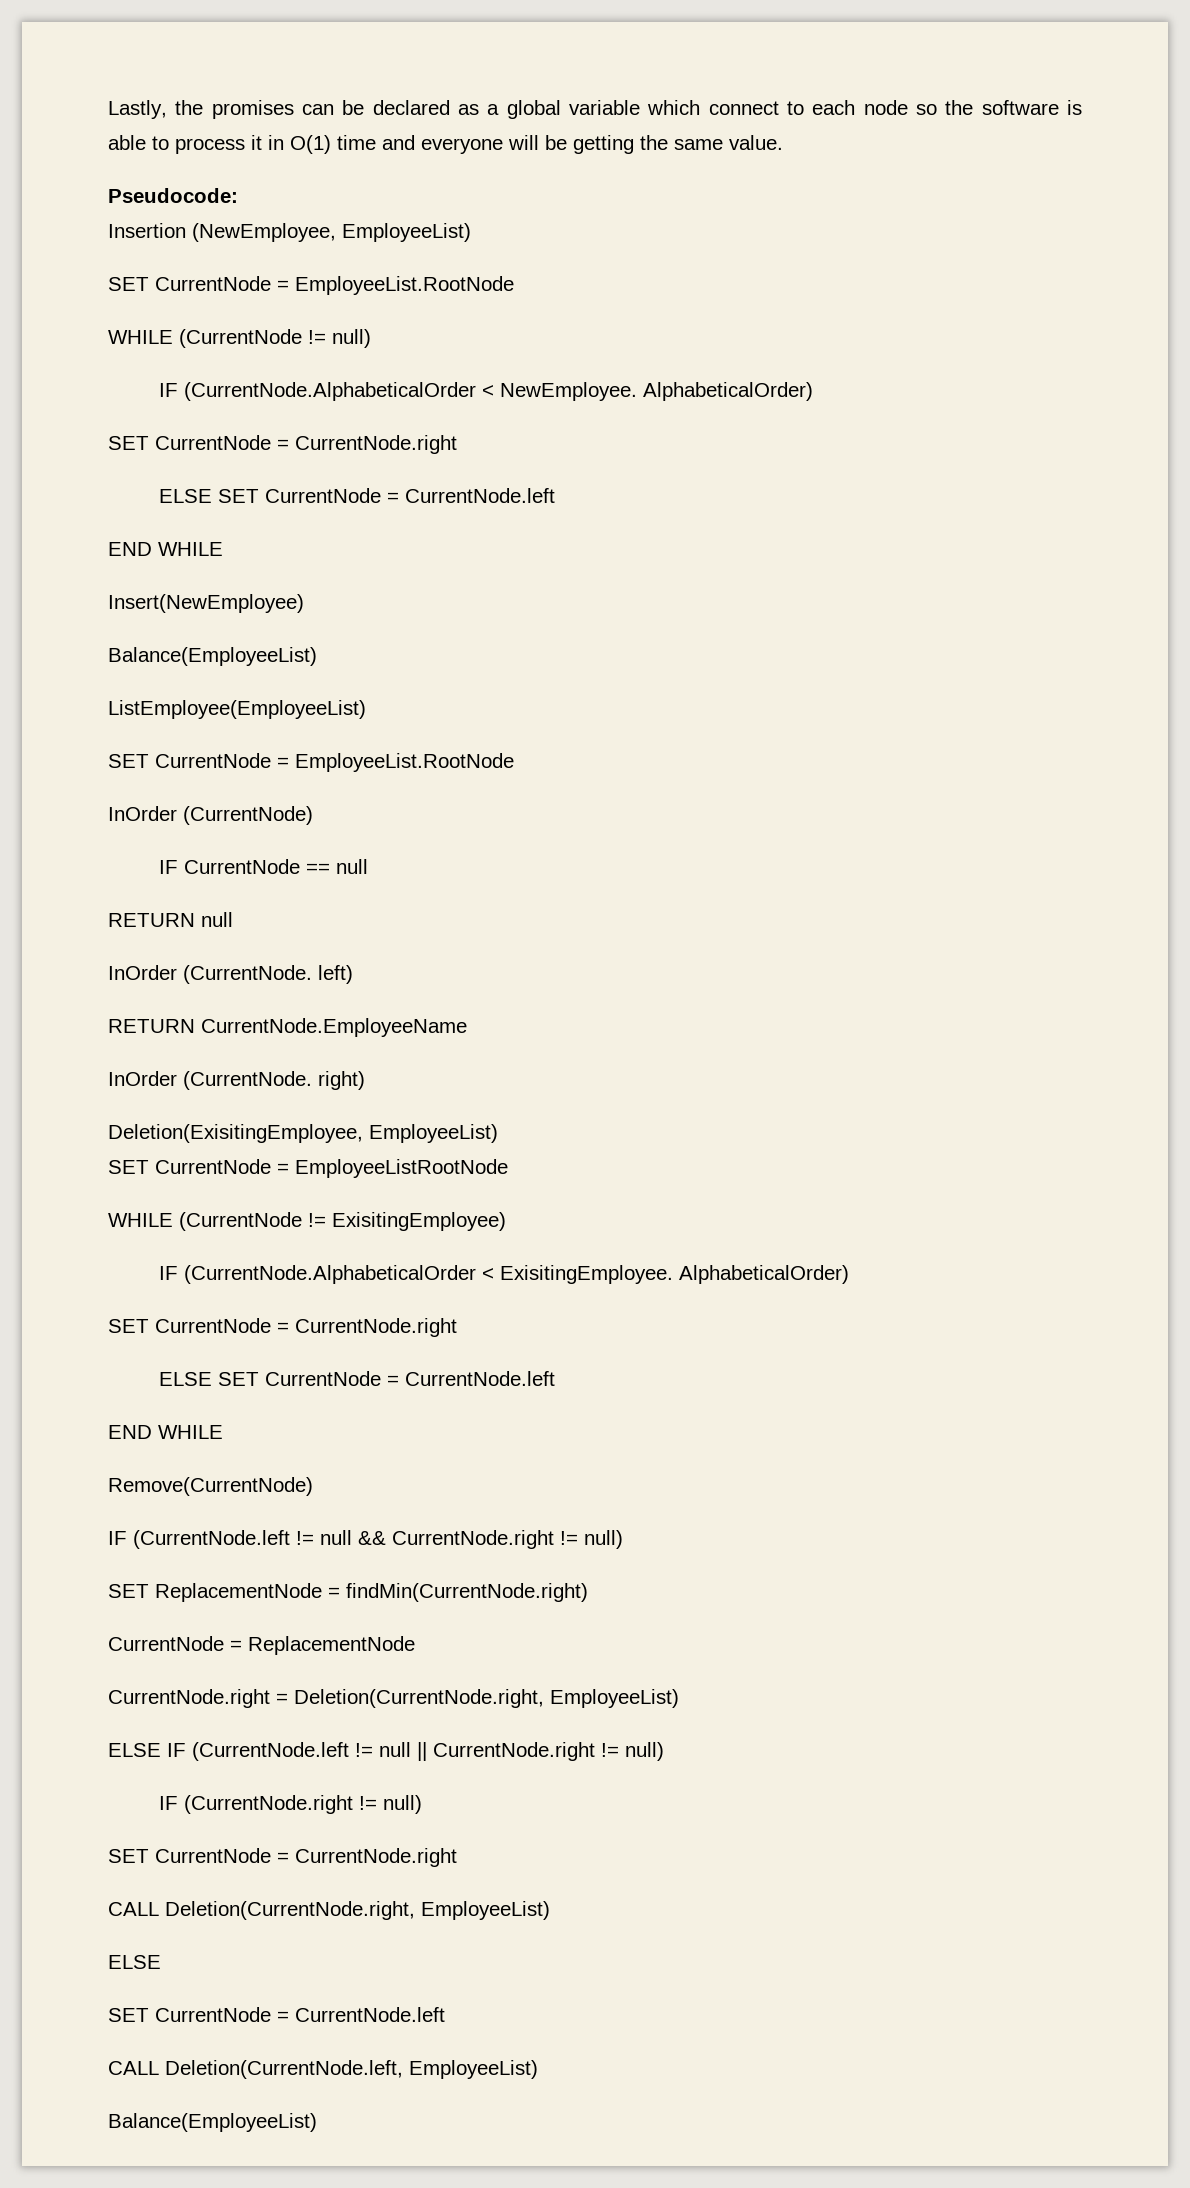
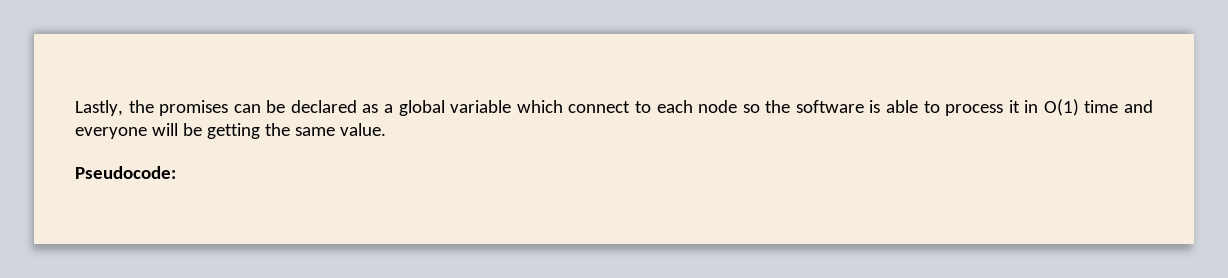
[108,223,471,242] [108,276,514,295] [108,329,371,348] [159,382,814,401] [108,435,457,454] [159,488,556,503] [108,542,223,556] [108,594,304,613] [108,647,317,666] [108,700,366,719] [108,753,514,772] [108,806,313,825] [159,859,369,874] [108,912,233,927] [108,965,353,984] [108,1018,467,1037] [108,1071,365,1090] [108,1124,498,1143] [108,1159,508,1178] [108,1212,506,1231] [159,1265,850,1284] [108,1318,457,1337] [159,1371,556,1386] [108,1425,223,1439] [108,1477,313,1496] [108,1530,623,1549] [108,1583,588,1602] [108,1636,415,1655] [108,1689,679,1708] [108,1742,664,1761] [159,1795,423,1814] [108,1848,457,1867] [108,1901,550,1920] [108,1955,161,1969] [108,2007,445,2022] [108,2060,538,2079] [108,2113,317,2132] // Insertion (NewEmployee, EmployeeList) // SET CurrentNode = EmployeeList.RootNode // WHILE (CurrentNode != null) // IF (CurrentNode.AlphabeticalOrder < NewEmployee. AlphabeticalOrder) // SET CurrentNode = CurrentNode.right // ELSE SET CurrentNode = CurrentNode.left // END WHILE // Insert(NewEmployee) // Balance(EmployeeList) // ListEmployee(EmployeeList) // SET CurrentNode = EmployeeList.RootNode // InOrder (CurrentNode) // IF CurrentNode == null // RETURN null // InOrder (CurrentNode. left) // RETURN CurrentNode.EmployeeName // InOrder (CurrentNode. right) // Deletion(ExisitingEmployee, EmployeeList) // SET CurrentNode = EmployeeListRootNode // WHILE (CurrentNode != ExisitingEmployee) // IF (CurrentNode.AlphabeticalOrder < ExisitingEmployee. AlphabeticalOrder) // SET CurrentNode = CurrentNode.right // ELSE SET CurrentNode = CurrentNode.left // END WHILE // Remove(CurrentNode) // IF (CurrentNode.left != null && CurrentNode.right != null) // SET ReplacementNode = findMin(CurrentNode.right) // CurrentNode = ReplacementNode // CurrentNode.right = Deletion(CurrentNode.right, EmployeeList) // ELSE IF (CurrentNode.left != null || CurrentNode.right != null) // IF (CurrentNode.right != null) // SET CurrentNode = CurrentNode.right // CALL Deletion(CurrentNode.right, EmployeeList) // ELSE // SET CurrentNode = CurrentNode.left // CALL Deletion(CurrentNode.left, EmployeeList) // Balance(EmployeeList) -> (176, 172) none

